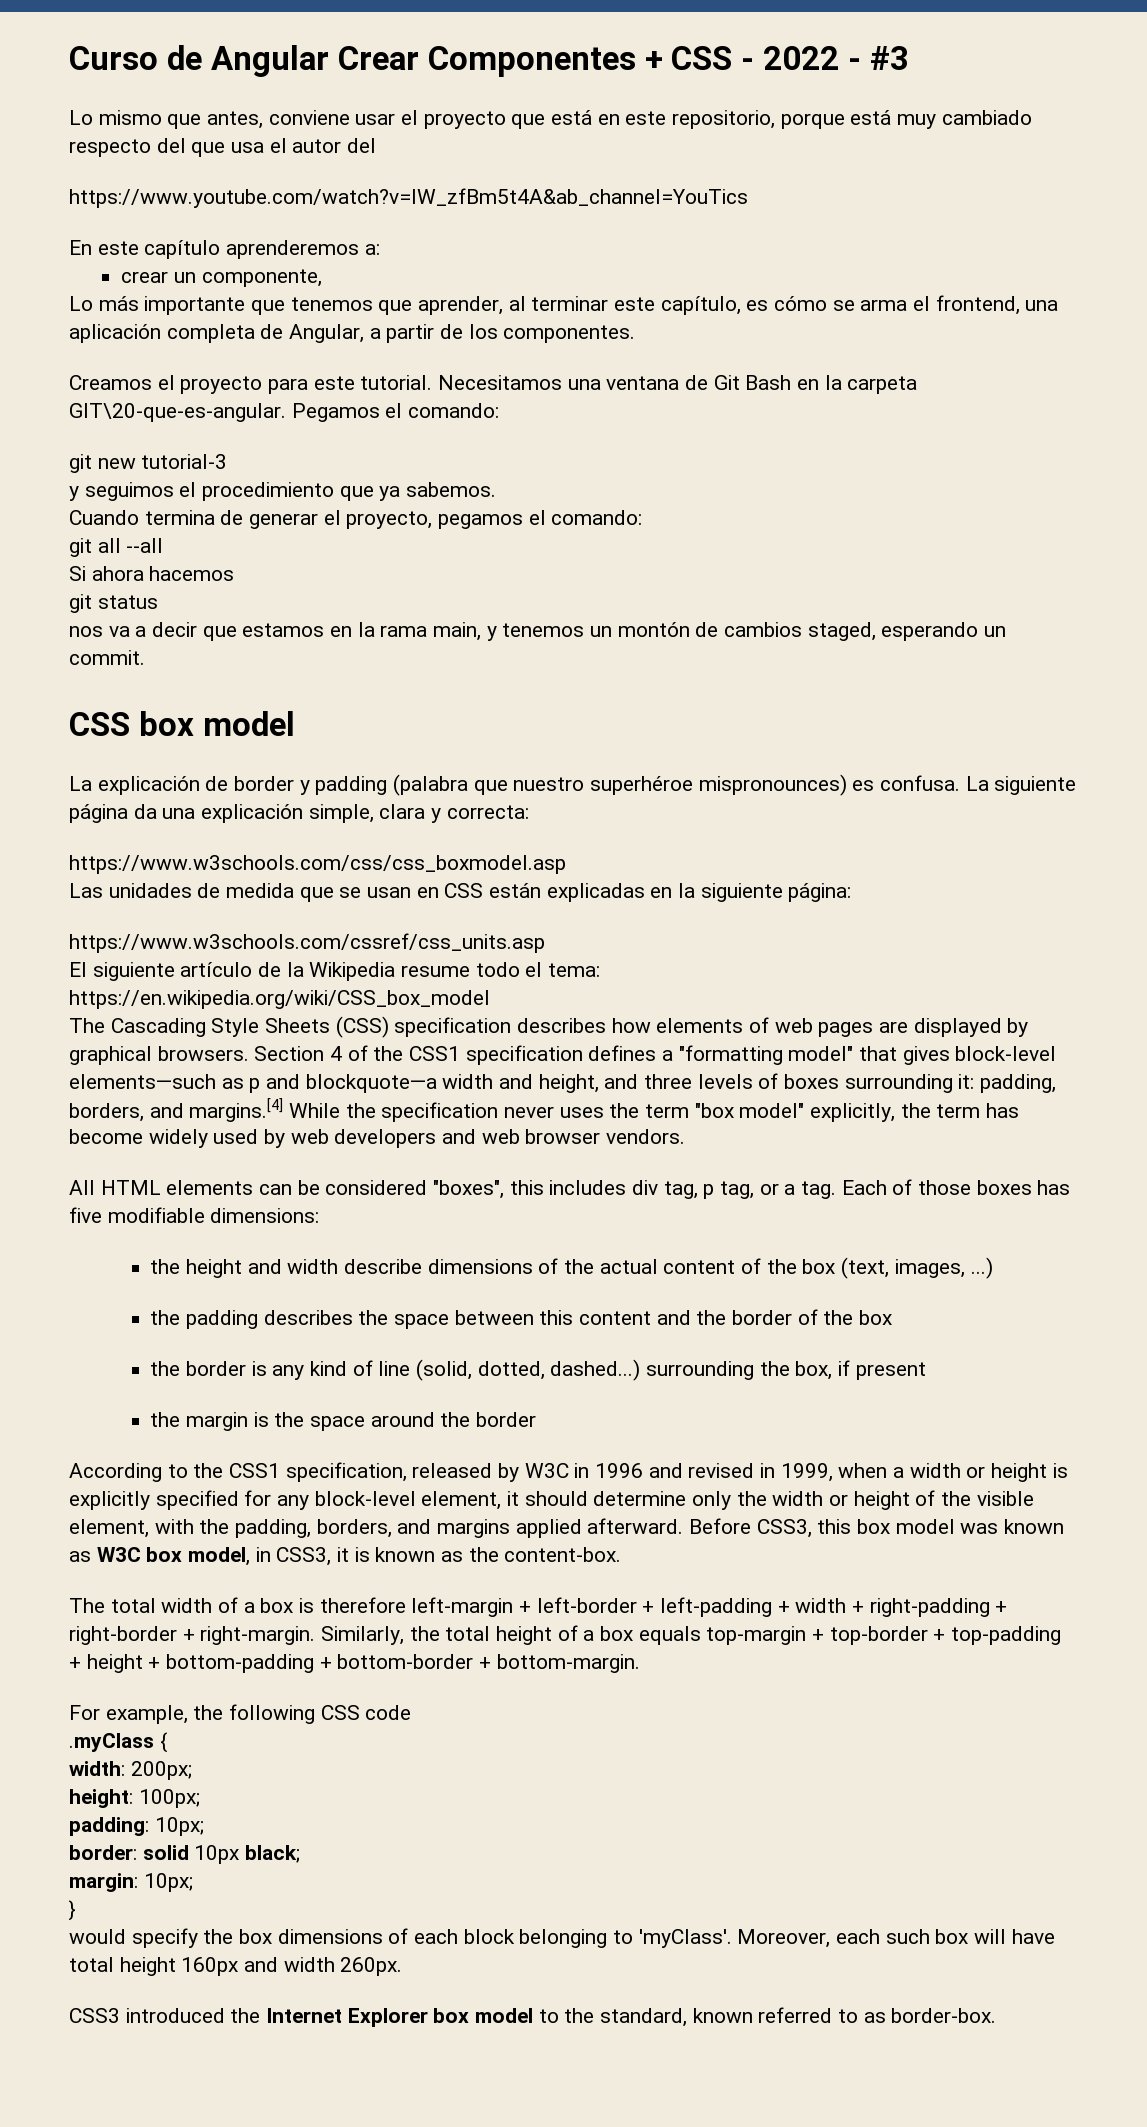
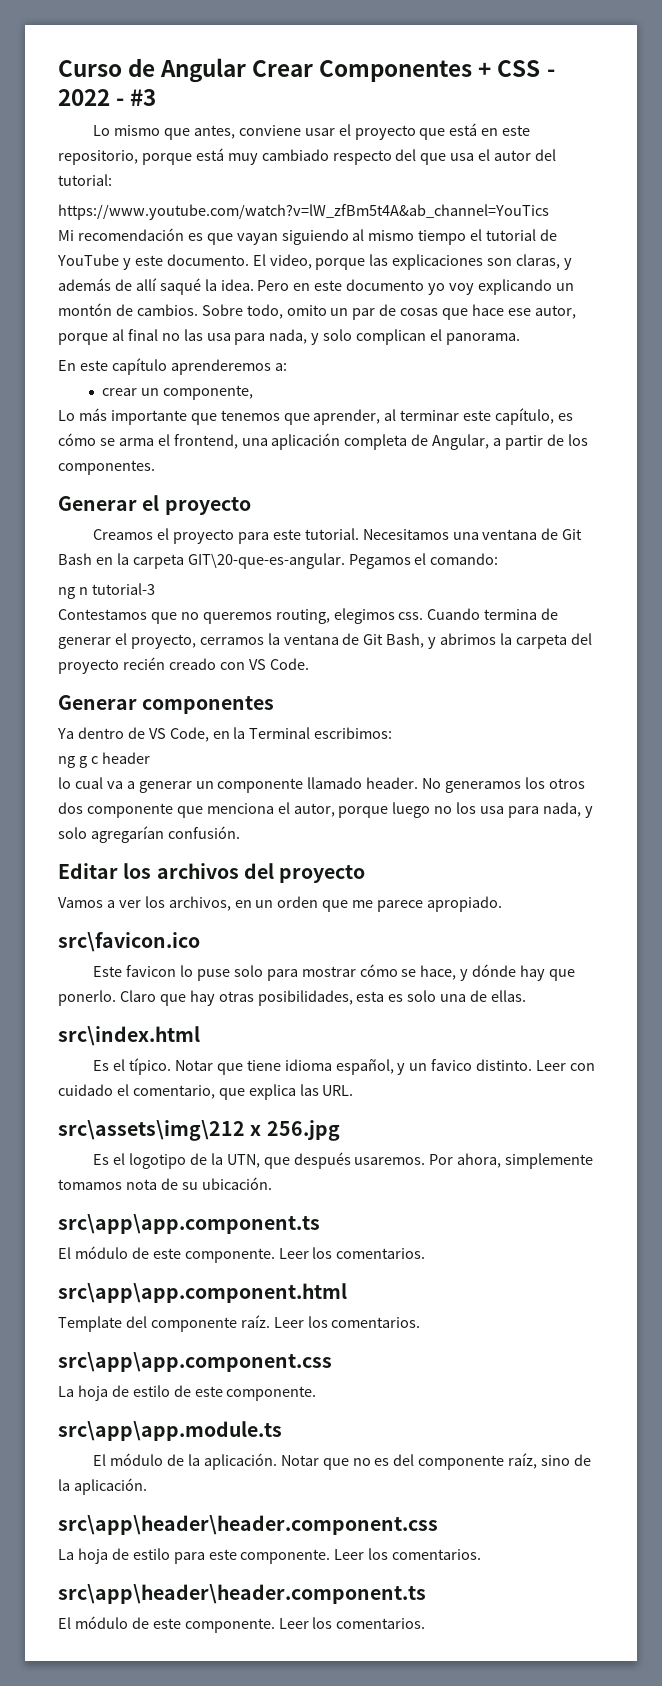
(377, 145) none -> [58,174,112,186] tutorial:
(748, 198) none -> [58,228,558,245] [57,254,573,270] [58,278,574,295] [58,303,576,320] [58,329,520,345] // Mi recomendación es que vayan siguiendo al mismo tiempo el tutorial de YouTube y este documento. El video, porque las explicaciones son claras, y además de allí saqué la idea. Pero en este documento yo voy explicando un montón de cambios. Sobre todo, omito un par de cosas que hace ese autor, porque al final no las usa para nada, y solo complican el panorama.
(636, 334) none -> [58,495,251,515] // Generar el proyecto
[69,454,136,473] git new -> [58,587,88,599] ng n
[69,482,497,501] y seguimos el procedimiento que ya sabemos. // -> [58,608,424,624] Contestamos que no queremos routing, elegimos css.
[438,510,643,529] [69,538,164,557] [69,566,235,581] [69,594,158,613] [69,622,1007,641] [69,650,145,665] [69,711,295,736] [69,774,1077,796] [69,804,529,823] [69,855,566,874] [69,883,852,902] [69,933,545,953] [69,962,601,981] [69,990,490,1009] [69,1016,1029,1038] [69,1045,1057,1065] [69,1073,1057,1093] [69,1098,1020,1122] [69,1129,686,1148] [69,1179,1071,1199] [69,1207,320,1223] [150,1257,993,1279] [150,1309,893,1329] [150,1359,926,1381] [150,1412,537,1431] [69,1462,1068,1482] [69,1490,1034,1510] [69,1518,1065,1538] [69,1547,622,1566] [69,1597,1008,1617] [69,1625,1062,1645] [69,1654,640,1673] [69,1704,412,1724] [69,1732,168,1753] [69,1761,192,1780] [69,1789,200,1808] [69,1817,204,1836] [69,1845,301,1864] [69,1873,193,1892] [68,1900,76,1921] [69,1928,1055,1948] [69,1957,403,1976] [69,2007,997,2027] pegamos el comando: // git all --all // Si ahora hacemos // git status // nos va a decir que estamos en la rama main, y tenemos un montón de cambios staged, esperando un commit. // CSS box model // La explicación de border y padding (palabra que nuestro superhéroe mispronounces) es confusa. La siguiente página da una explicación simple, clara y correcta: // https://www.w3schools.com/css/css_boxmodel.asp // Las unidades de medida que se usan en CSS están explicadas en la siguiente página: // https://www.w3schools.com/cssref/css_units.asp // El siguiente artículo de la Wikipedia resume todo el tema: // https://en.wikipedia.org/wiki/CSS_box_model // The Cascading Style Sheets (CSS) specification describes how elements of web pages are displayed by graphical browsers. Section 4 of the CSS1 specification defines a "formatting model" that gives block-level elements—such as p and blockquote—a width and height, and three levels of boxes surrounding it: padding, borders, and margins.[4] While the specification never uses the term "box model" explicitly, the term has become widely used by web developers and web browser vendors. // All HTML elements can be considered "boxes", this includes div tag, p tag, or a tag. Each of those boxes has five modifiable dimensions: // the height and width describe dimensions of the actual content of the box (text, images, ...) // the padding describes the space between this content and the border of the box // the border is any kind of line (solid, dotted, dashed...) surrounding the box, if present // the margin is the space around the border // According to the CSS1 specification, released by W3C in 1996 and revised in 1999, when a width or height is explicitly specified for any block-level element, it should determine only the width or height of the visible element, with the padding, borders, and margins applied afterward. Before CSS3, this box model was known as W3C box model, in CSS3, it is known as the content-box. // The total width of a box is therefore left-margin + left-border + left-padding + width + right-padding + right-border + right-margin. Similarly, the total height of a box equals top-margin + top-border + top-padding + height + bottom-padding + bottom-border + bottom-margin. // For example, the following CSS code // .myClass { // width: 200px; // height: 100px; // padding: 10px; // border: solid 10px black; // margin: 10px; // } // would specify the box dimensions of each block belonging to 'myClass'. Moreover, each such box will have total height 160px and width 260px. // CSS3 introduced the Internet Explorer box model to the standard, known referred to as border-box. -> [199,633,592,649] [58,657,309,674] [58,695,275,714] [57,727,393,742] [58,752,150,768] [58,777,585,793] [58,802,593,818] [58,826,240,843] [58,863,366,883] [58,896,503,912] [58,932,200,952] [93,964,576,981] [58,990,527,1006] [58,1026,200,1046] [93,1058,596,1075] [58,1084,354,1100] [58,1120,340,1141] [93,1152,594,1169] [58,1177,272,1190] [58,1214,320,1234] [58,1246,426,1263] [58,1283,347,1303] [58,1315,421,1332] [58,1352,332,1372] [58,1385,317,1401] [58,1421,282,1441] [93,1453,592,1470] [58,1478,147,1495] [58,1515,438,1535] [58,1548,482,1564] [58,1584,426,1604] [58,1616,426,1633] cerramos la ventana de Git Bash, y abrimos la carpeta del proyecto recién creado con VS Code. // Generar componentes // Ya dentro de VS Code, en la Terminal escribimos: // ng g c header // lo cual va a generar un componente llamado header. No generamos los otros dos componente que menciona el autor, porque luego no los usa para nada, y solo agregarían confusión. // Editar los archivos del proyecto // Vamos a ver los archivos, en un orden que me parece apropiado. // src\favicon.ico // Este favicon lo puse solo para mostrar cómo se hace, y dónde hay que ponerlo. Claro que hay otras posibilidades, esta es solo una de ellas. // src\index.html // Es el típico. Notar que tiene idioma español, y un favico distinto. Leer con cuidado el comentario, que explica las URL. // src\assets\img\212 x 256.jpg // Es el logotipo de la UTN, que después usaremos. Por ahora, simplemente tomamos nota de su ubicación. // src\app\app.component.ts // El módulo de este componente. Leer los comentarios. // src\app\app.component.html // Template del componente raíz. Leer los comentarios. // src\app\app.component.css // La hoja de estilo de este componente. // src\app\app.module.ts // El módulo de la aplicación. Notar que no es del componente raíz, sino de la aplicación. // src\app\header\header.component.css // La hoja de estilo para este componente. Leer los comentarios. // src\app\header\header.component.ts // El módulo de este componente. Leer los comentarios.

